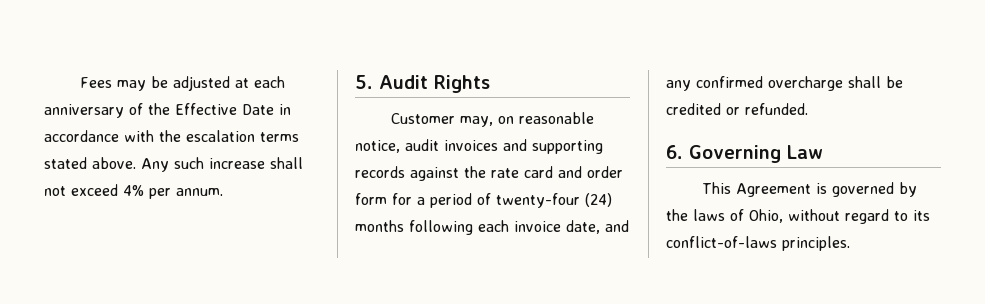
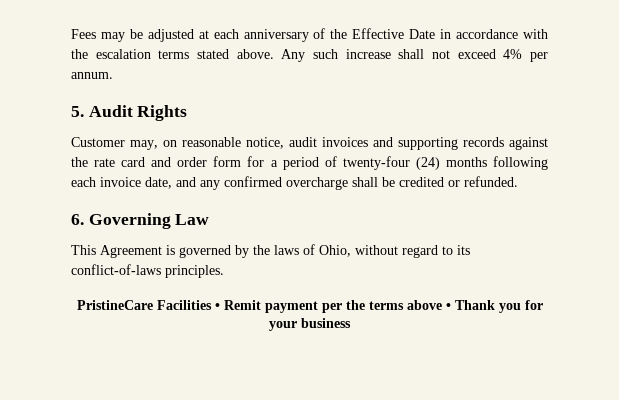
(850, 243) none -> [76,300,543,313] [269,318,351,331] // PristineCare Facilities • Remit payment per the terms above • Thank you for your business

